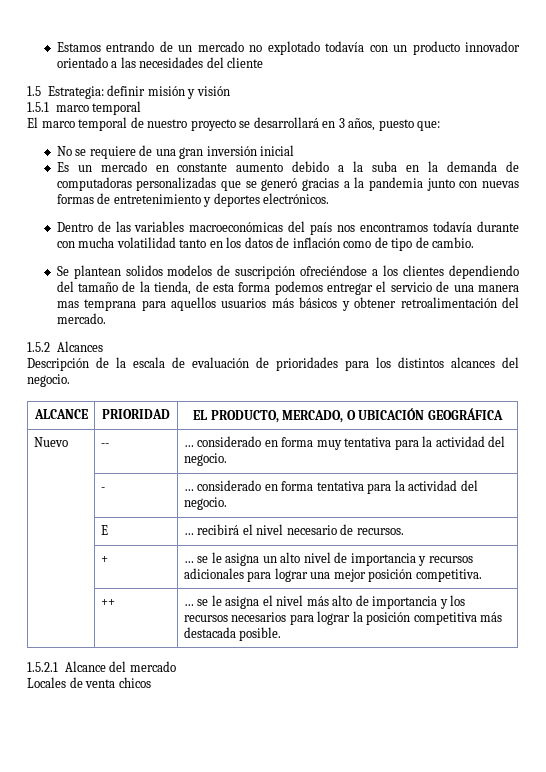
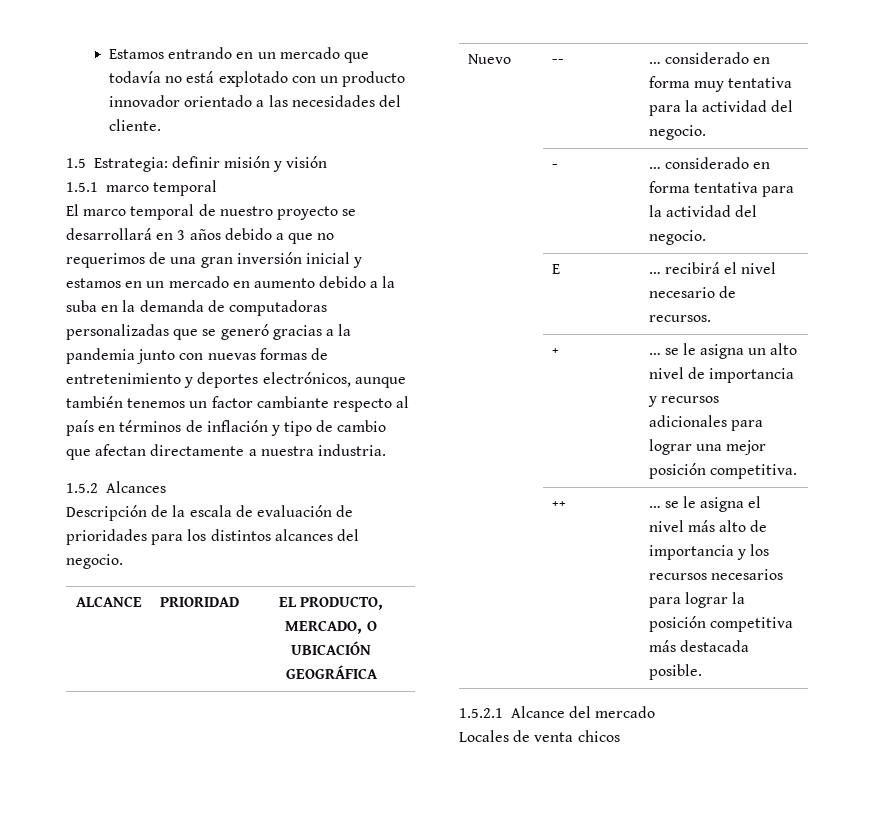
[159,41,365,55] de un mercado no explotado todavía -> [236,47,369,63] [109,71,288,87] en un mercado que todavía no está explotado
[227,57,264,68] cliente -> [109,119,162,131] cliente.
[348,118,441,131] [56,146,136,159] años, puesto que: // No se requiere -> [189,228,335,244] [66,253,145,268] años debido a que no requerimos
[56,162,69,172] // Es -> [353,257,363,268] [66,278,143,288] y estamos en
[177,163,228,172] constante -> (250, 284) none
[263,193,330,204] [56,221,519,235] [56,237,475,251] [56,265,519,279] [56,281,519,295] [56,297,519,311] [56,313,106,324] electrónicos. // Dentro de las variables macroeconómicas del país nos encontramos todavía durante con mucha volatilidad tanto en los datos de inflación como de tipo de cambio. // Se plantean solidos modelos de suscripción ofreciéndose a los clientes dependiendo del tamaño de la tienda, de esta forma podemos entregar el servicio de una manera mas temprana para aquellos usuarios más básicos y obtener retroalimentación del mercado. -> [262,372,406,388] [66,396,410,412] [66,420,387,436] [66,444,386,460] electrónicos, aunque también tenemos un factor cambiante respecto al país en términos de inflación y tipo de cambio que afectan directamente a nuestra industria.

